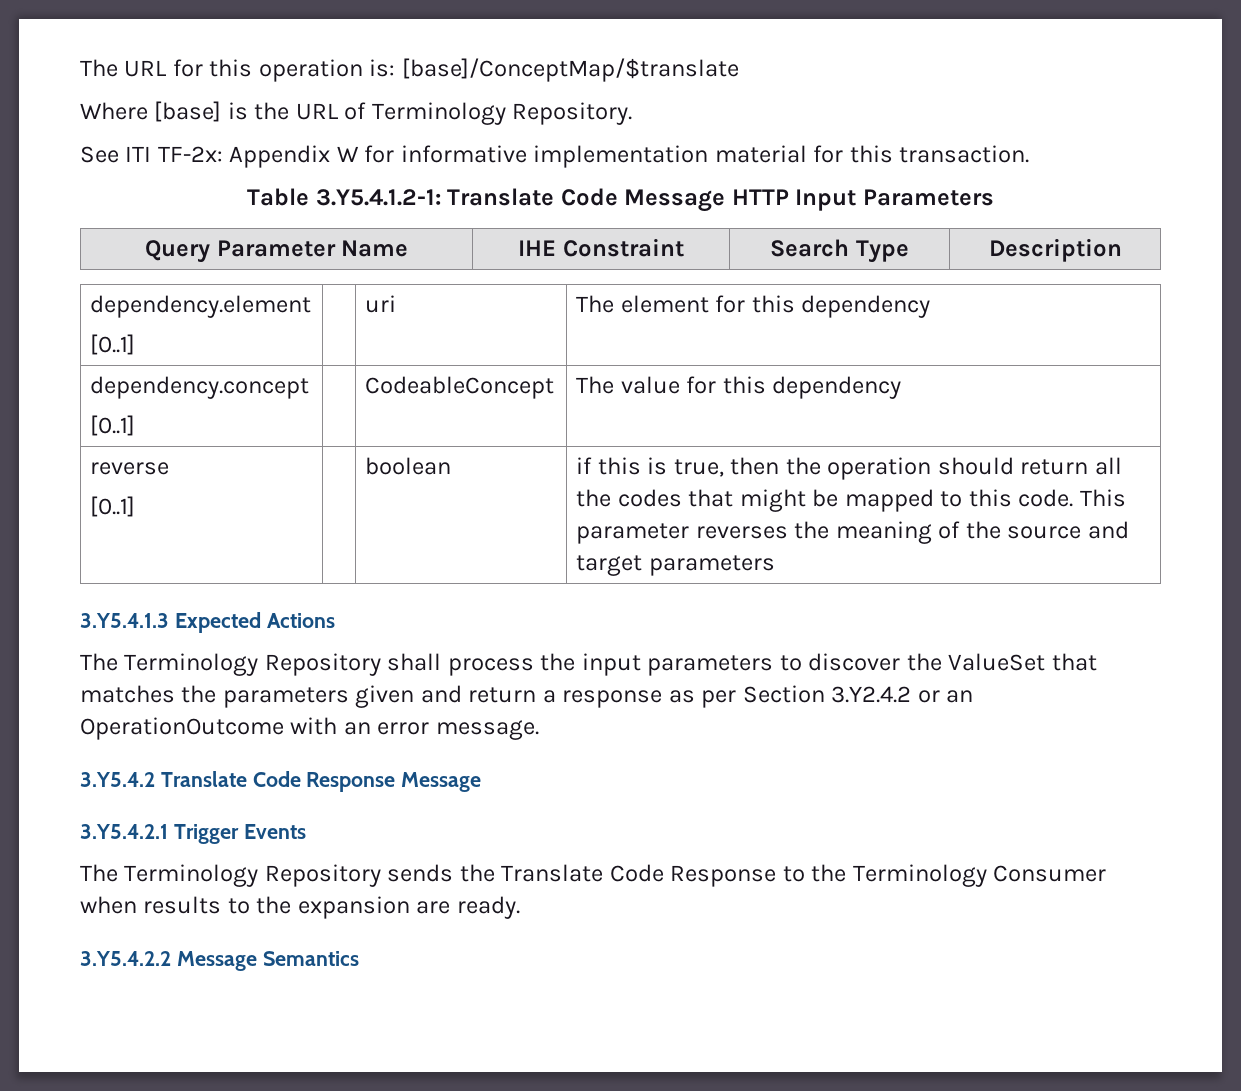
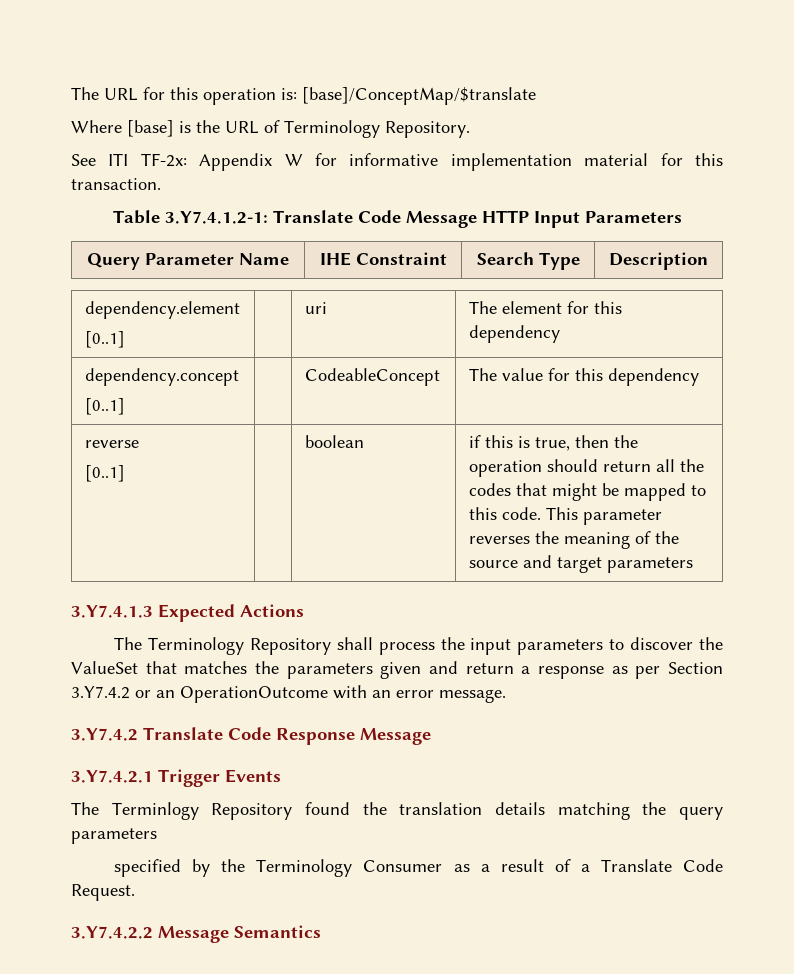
[315,189,441,206] 3.Y5.4.1.2-1: -> [164,211,268,224] 3.Y7.4.1.2-1:
[80,613,169,628] 3.Y5.4.1.3 -> [71,605,153,618] 3.Y7.4.1.3
[831,686,912,703] 3.Y2.4.2 -> [71,686,130,699] 3.Y7.4.2
[80,772,155,787] 3.Y5.4.2 -> [71,728,138,741] 3.Y7.4.2
[80,824,168,839] 3.Y5.4.2.1 -> [71,770,153,783] 3.Y7.4.2.1
[124,864,1107,887] [80,896,520,919] [80,951,171,966] Terminology Repository sends the Translate Code Response to the Terminology Consumer when results to the expansion are ready. // 3.Y5.4.2.2 -> [111,802,723,820] [71,828,157,844] [114,859,723,877] [71,884,135,901] [71,926,153,939] Terminlogy Repository found the translation details matching the query parameters // specified by the Terminology Consumer as a result of a Translate Code Request. // 3.Y7.4.2.2

